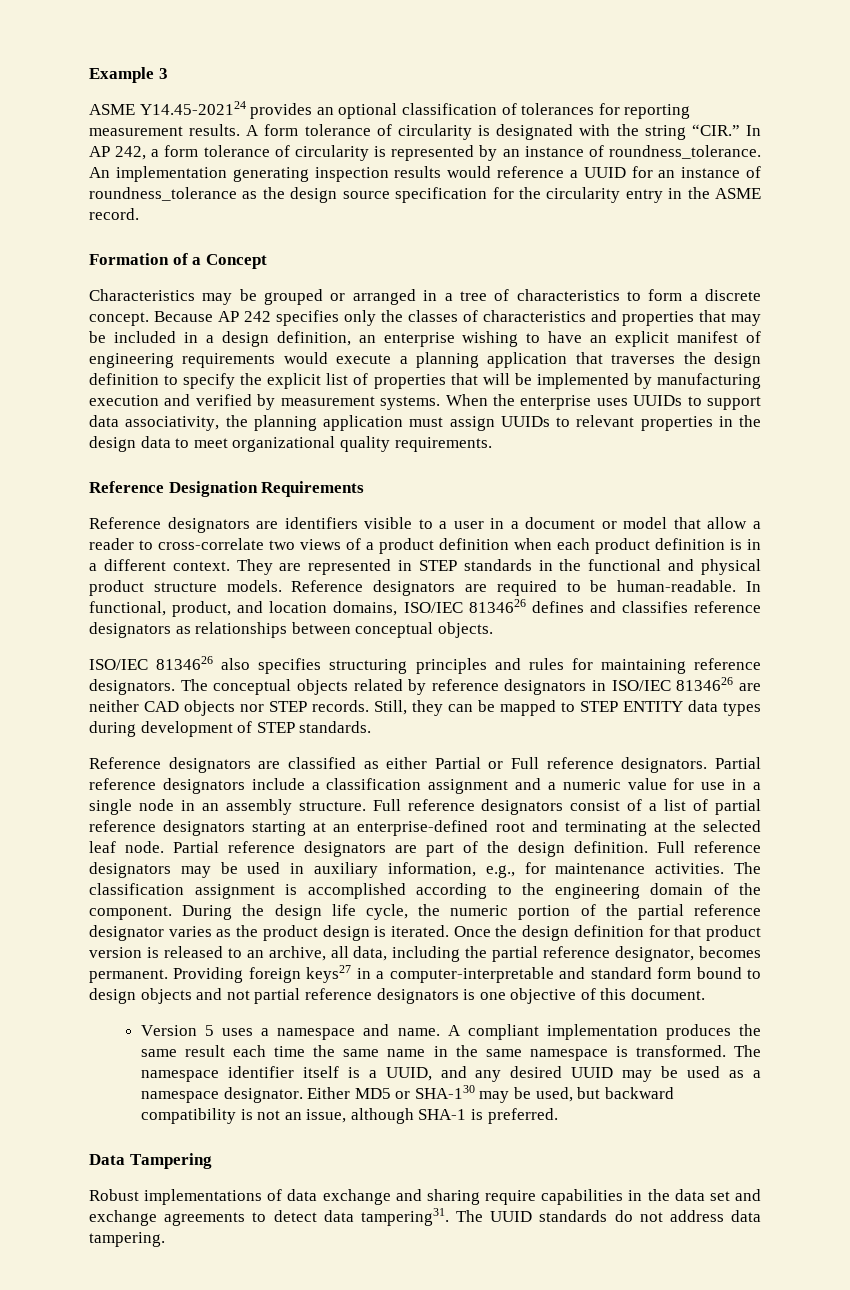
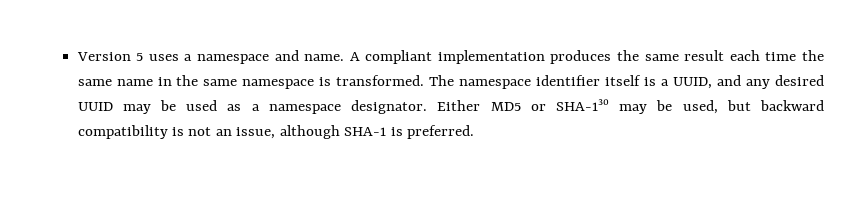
[89,67,168,83] [89,101,691,119] [89,124,761,140] [89,145,761,161] [89,166,761,182] [89,187,761,203] [89,208,139,220] [89,253,267,269] [89,289,761,305] [89,310,761,326] [89,331,762,347] [89,352,761,368] [89,373,762,389] [89,394,761,410] [89,415,761,431] [89,436,492,452] [89,481,365,497] [89,517,761,533] [89,538,761,554] [89,559,761,575] [89,580,761,596] [89,599,762,617] [89,622,493,638] [89,656,762,674] [89,677,761,695] [89,700,761,716] [89,721,372,737] [89,757,761,773] [89,778,761,794] [89,799,762,815] [89,820,761,836] [89,841,761,857] [89,862,761,878] [89,883,761,899] [89,904,761,920] [89,925,761,941] [89,946,761,962] [89,965,761,983] [89,988,706,1004] Example 3 // ASME Y14.45-202124 provides an optional classification of tolerances for reporting measurement results. A form tolerance of circularity is designated with the string “CIR.” In AP 242, a form tolerance of circularity is represented by an instance of roundness_tolerance. An implementation generating inspection results would reference a UUID for an instance of roundness_tolerance as the design source specification for the circularity entry in the ASME record. // Formation of a Concept // Characteristics may be grouped or arranged in a tree of characteristics to form a discrete concept. Because AP 242 specifies only the classes of characteristics and properties that may be included in a design definition, an enterprise wishing to have an explicit manifest of engineering requirements would execute a planning application that traverses the design definition to specify the explicit list of properties that will be implemented by manufacturing execution and verified by measurement systems. When the enterprise uses UUIDs to support data associativity, the planning application must assign UUIDs to relevant properties in the design data to meet organizational quality requirements. // Reference Designation Requirements // Reference designators are identifiers visible to a user in a document or model that allow a reader to cross-correlate two views of a product definition when each product definition is in a different context. They are represented in STEP standards in the functional and physical product structure models. Reference designators are required to be human-readable. In functional, product, and location domains, ISO/IEC 8134626 defines and classifies reference designators as relationships between conceptual objects. // ISO/IEC 8134626 also specifies structuring principles and rules for maintaining reference designators. The conceptual objects related by reference designators in ISO/IEC 8134626 are neither CAD objects nor STEP records. Still, they can be mapped to STEP ENTITY data types during development of STEP standards. // Reference designators are classified as either Partial or Full reference designators. Partial reference designators include a classification assignment and a numeric value for use in a single node in an assembly structure. Full reference designators consist of a list of partial reference designators starting at an enterprise-defined root and terminating at the selected leaf node. Partial reference designators are part of the design definition. Full reference designators may be used in auxiliary information, e.g., for maintenance activities. The classification assignment is accomplished according to the engineering domain of the component. During the design life cycle, the numeric portion of the partial reference designator varies as the product design is iterated. Once the design definition for that product version is released to an archive, all data, including the partial reference designator, becomes permanent. Providing foreign keys27 in a computer-interpretable and standard form bound to design objects and not partial reference designators is one objective of this document. // -> (76, 56) none
[89,1153,212,1169] [89,1189,762,1205] [89,1208,761,1226] [89,1232,165,1247] // Data Tampering // Robust implementations of data exchange and sharing require capabilities in the data set and exchange agreements to detect data tampering31. The UUID standards do not address data tampering. -> (475, 132) none

